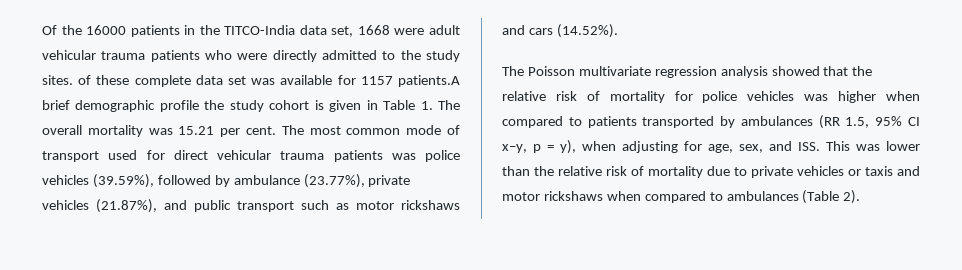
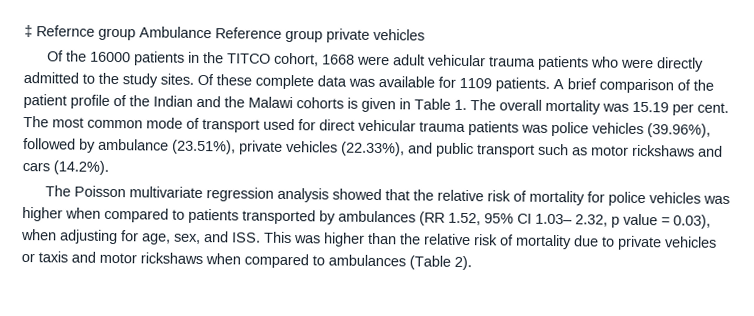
(42, 30) none -> [24,24,425,43] ‡ Refernce group Ambulance Reference group private vehicles //
[224,25,354,37] TITCO-India data set, -> [227,52,320,67] TITCO cohort,
[78,75,92,85] of -> [197,73,214,86] Of
[228,76,246,85] set -> (347, 81) none
[360,75,460,87] [42,100,310,112] 1157 patients.A brief demographic profile the study cohort -> [459,77,714,94] [23,93,344,109] 1109 patients. A brief comparison of the patient profile of the Indian and the Malawi cohorts
[178,126,215,135] 15.21 -> [632,101,669,113] 15.19
[92,174,154,188] (39.59%), -> [647,123,711,138] (39.96%),
[303,174,411,188] [42,199,157,213] (23.77%), private vehicles (21.87%), -> [172,139,405,157] (23.51%), private vehicles (22.33%),
[556,24,618,38] (14.52%). -> [53,160,109,175] (14.2%).
[845,117,870,128] 1.5, -> [448,212,481,226] 1.52,
[502,140,576,154] x–y, p = y), -> [535,213,711,229] 1.03– 2.32, p value = 0.03),
[886,141,920,151] lower -> [323,232,365,247] higher

